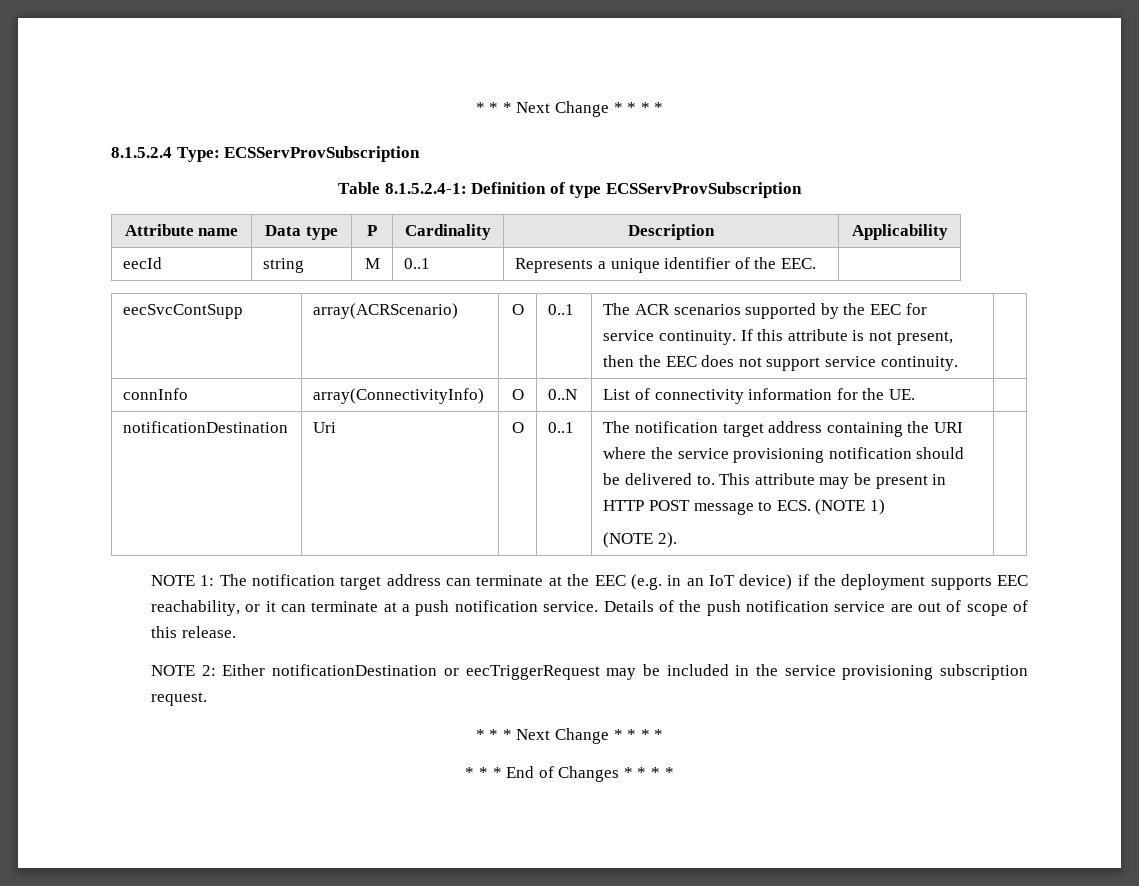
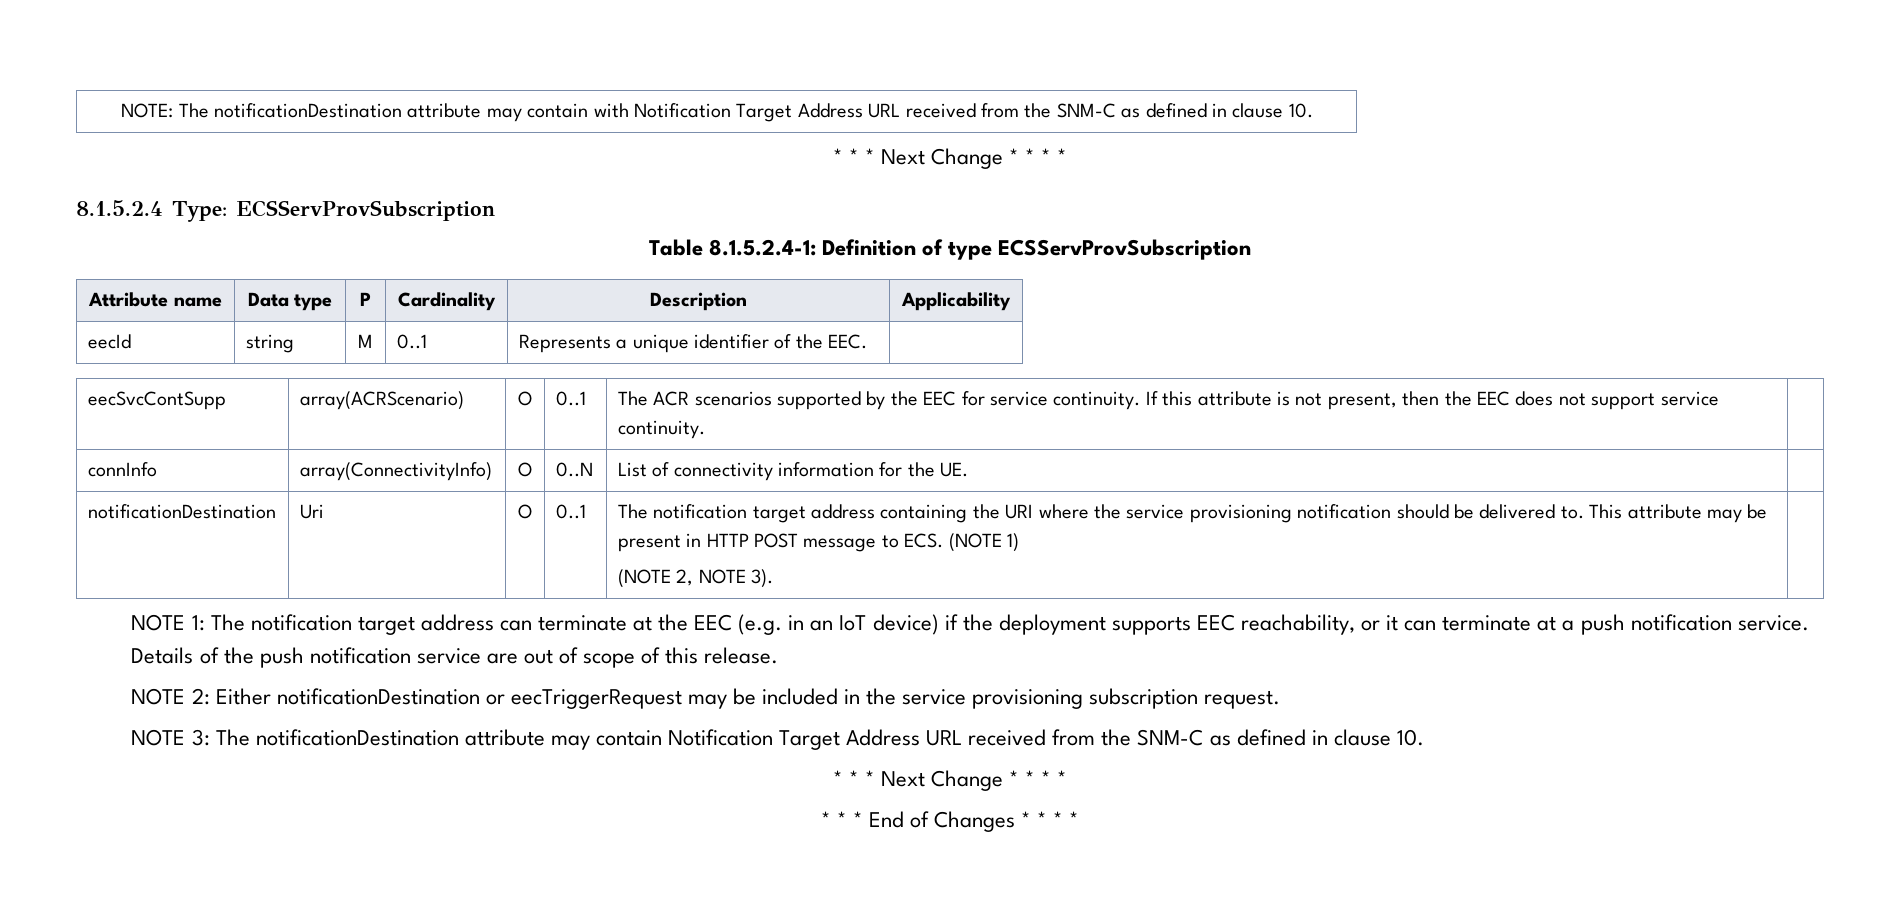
(475, 107) none -> [121,103,1313,122] NOTE: The notificationDestination attribute may contain with Notification Target Address URL received from the SNM-C as defined in clause 10. //
[657,532,677,548] 2). -> [676,569,774,588] 2, NOTE 3).
(208, 699) none -> [131,729,1424,750] // NOTE 3: The notificationDestination attribute may contain Notification Target Address URL received from the SNM-C as defined in clause 10.

